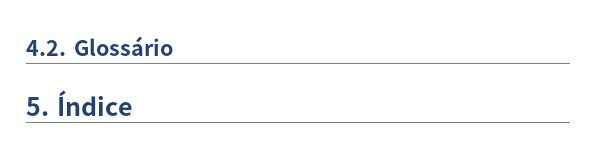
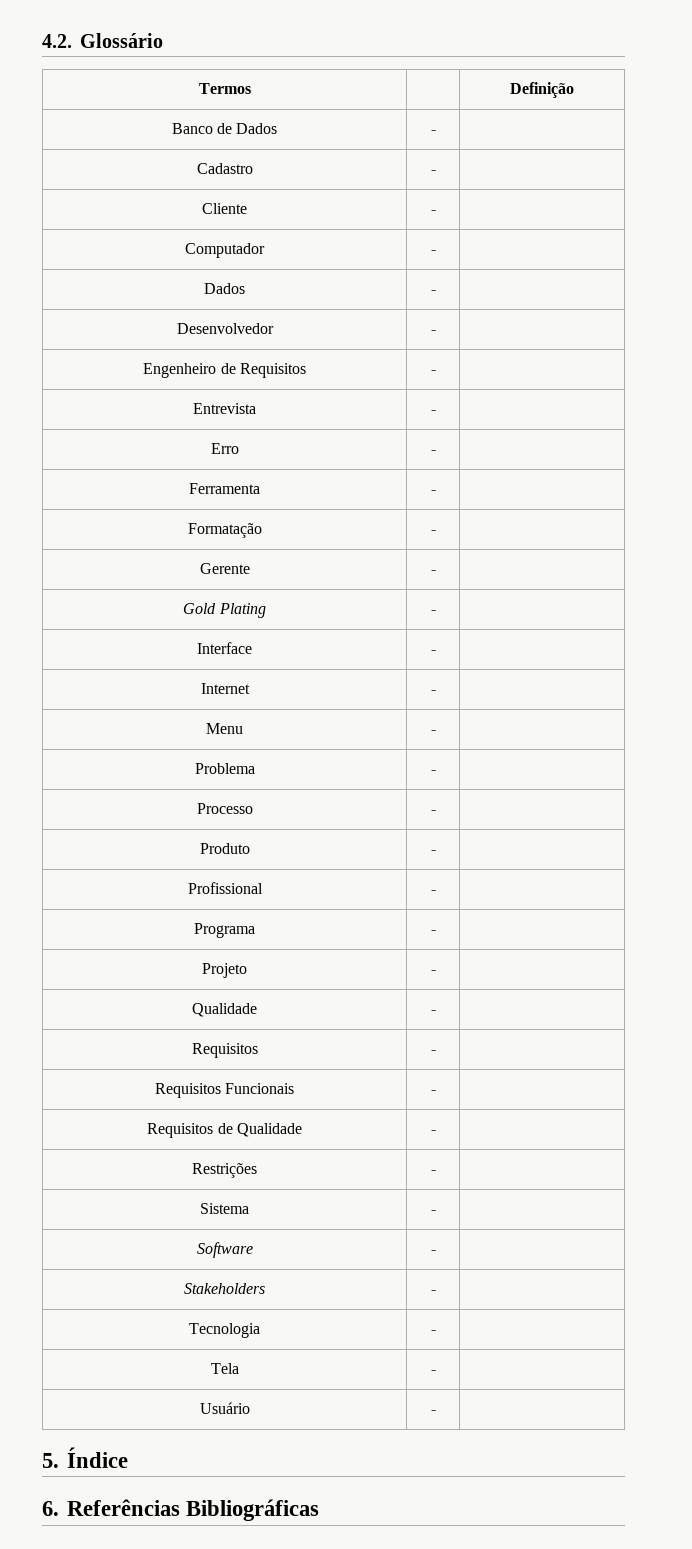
(173, 46) none -> [198,83,251,94] [510,82,574,98] [171,123,278,134] [430,130,436,134] [196,163,253,174] [430,170,436,174] [202,203,247,214] [430,210,436,214] [185,243,265,258] [430,250,436,254] [204,283,245,294] [430,290,436,294] [176,323,274,334] [430,330,436,334] [143,363,306,378] [430,370,436,374] [193,403,256,414] [430,410,436,414] [210,443,239,454] [430,450,436,454] [189,483,260,494] [430,490,436,494] [187,523,262,538] [430,530,436,534] [199,563,250,574] [430,570,436,574] [183,603,266,618] [430,610,436,614] [197,642,252,654] [430,650,436,654] [200,683,250,694] [430,690,436,694] [206,723,243,734] [430,730,436,734] [194,763,255,774] [430,770,436,774] [196,803,253,814] [430,810,436,814] [199,843,250,854] [430,850,436,854] [187,882,263,894] [430,890,436,894] [194,923,255,938] [430,930,436,934] [202,963,247,978] [430,970,436,974] [192,1003,257,1017] [430,1010,436,1014] [191,1043,258,1058] [430,1050,436,1054] [154,1083,295,1098] [430,1090,436,1094] [147,1123,302,1138] [430,1130,436,1134] [192,1163,257,1178] [430,1170,436,1174] [200,1203,249,1214] [430,1210,436,1214] [196,1242,253,1258] [430,1250,436,1254] [184,1283,265,1294] [430,1290,436,1294] [189,1323,260,1338] [430,1330,436,1334] [210,1363,239,1374] [430,1370,436,1374] [199,1402,250,1414] [430,1410,436,1414] // Termos | | Definição // Banco de Dados | - | // Cadastro | - | // Cliente | - | // Computador | - | // Dados | - | // Desenvolvedor | - | // Engenheiro de Requisitos | - | // Entrevista | - | // Erro | - | // Ferramenta | - | // Formatação | - | // Gerente | - | // Gold Plating | - | // Interface | - | // Internet | - | // Menu | - | // Problema | - | // Processo | - | // Produto | - | // Profissional | - | // Programa | - | // Projeto | - | // Qualidade | - | // Requisitos | - | // Requisitos Funcionais | - | // Requisitos de Qualidade | - | // Restrições | - | // Sistema | - | // Software | - | // Stakeholders | - | // Tecnologia | - | // Tela | - | // Usuário | - |
(133, 103) none -> [42,1499,320,1521] // 6. Referências Bibliográficas

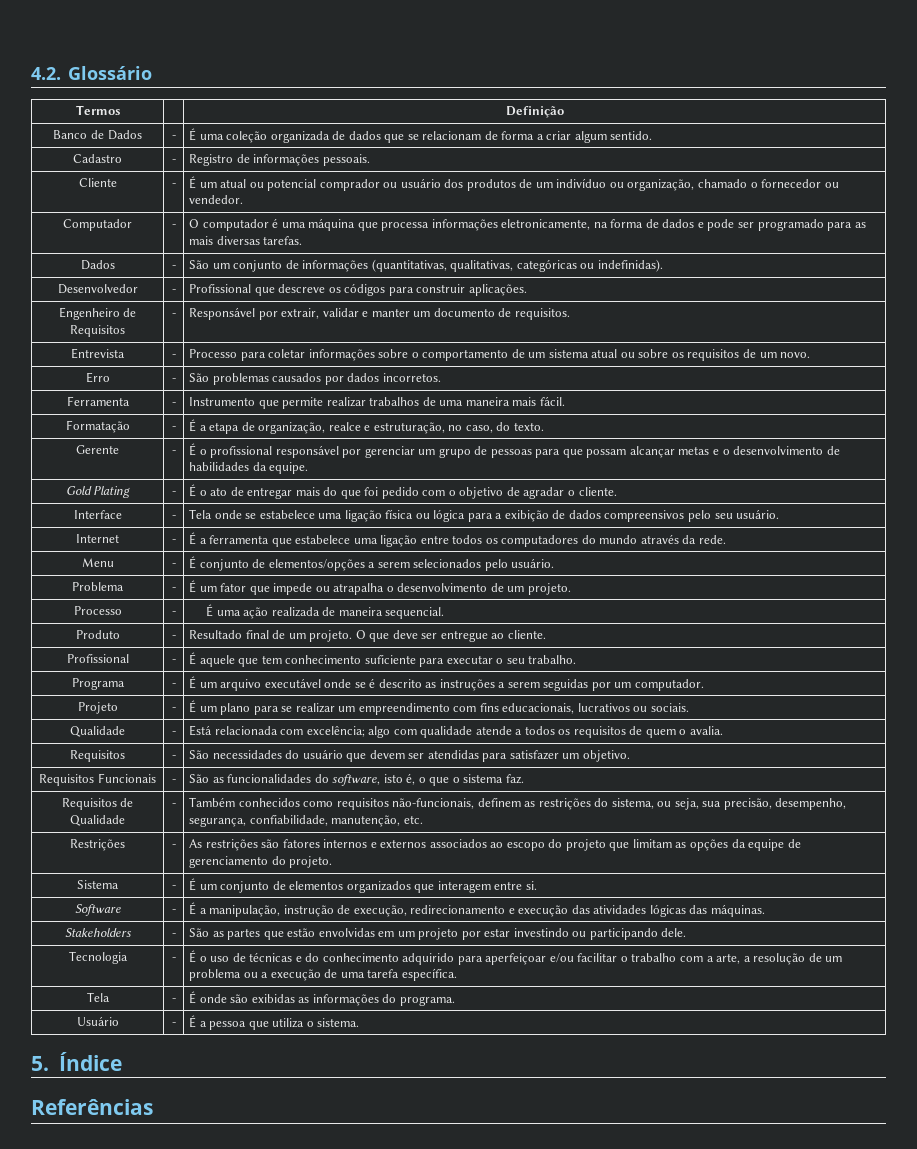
[196,163,253,174] [430,170,436,174] [202,203,247,214] [430,210,436,214] [185,243,265,258] [430,250,436,254] [204,283,245,294] [430,290,436,294] [176,323,274,334] [430,330,436,334] [143,363,306,378] [430,370,436,374] [193,403,256,414] [430,410,436,414] [210,443,239,454] [430,450,436,454] [189,483,260,494] [430,490,436,494] [187,523,262,538] [430,530,436,534] [199,563,250,574] [430,570,436,574] [183,603,266,618] [430,610,436,614] [197,642,252,654] [430,650,436,654] [200,683,250,694] [430,690,436,694] [206,723,243,734] [430,730,436,734] [194,763,255,774] [430,770,436,774] [196,803,253,814] [430,810,436,814] [199,843,250,854] [430,850,436,854] [187,882,263,894] [430,890,436,894] [194,923,255,938] [430,930,436,934] [202,963,247,978] [430,970,436,974] [192,1003,257,1017] [430,1010,436,1014] [191,1043,258,1058] [430,1050,436,1054] [154,1083,295,1098] [430,1090,436,1094] [147,1123,302,1138] [430,1130,436,1134] [192,1163,257,1178] [430,1170,436,1174] [200,1203,249,1214] [430,1210,436,1214] [196,1242,253,1258] [430,1250,436,1254] [184,1283,265,1294] [430,1290,436,1294] [189,1323,260,1338] [430,1330,436,1334] [210,1363,239,1374] [430,1370,436,1374] [199,1402,250,1414] [430,1410,436,1414] // Cadastro | - | // Cliente | - | // Computador | - | // Dados | - | // Desenvolvedor | - | // Engenheiro de Requisitos | - | // Entrevista | - | // Erro | - | // Ferramenta | - | // Formatação | - | // Gerente | - | // Gold Plating | - | // Interface | - | // Internet | - | // Menu | - | // Problema | - | // Processo | - | // Produto | - | // Profissional | - | // Programa | - | // Projeto | - | // Qualidade | - | // Requisitos | - | // Requisitos Funcionais | - | // Requisitos de Qualidade | - | // Restrições | - | // Sistema | - | // Software | - | // Stakeholders | - | // Tecnologia | - | // Tela | - | // Usuário | - | -> [189,128,653,143] [73,154,122,163] [171,159,176,163] [189,154,370,166] [78,178,117,187] [171,183,176,187] [189,176,839,191] [189,195,244,204] [63,219,132,231] [171,224,176,228] [189,218,866,231] [189,236,303,245] [80,260,115,270] [171,265,176,269] [189,259,663,272] [57,284,138,294] [171,289,176,293] [189,283,527,296] [58,307,137,320] [70,325,125,337] [171,313,176,317] [189,307,570,320] [71,348,125,359] [171,354,176,358] [189,349,811,361] [85,372,110,383] [171,378,176,382] [189,373,441,385] [66,396,130,406] [171,402,176,406] [189,396,565,409] [65,420,130,433] [171,426,176,430] [189,419,544,434] [76,445,119,454] [171,450,176,454] [189,443,840,458] [189,462,309,474] [65,486,131,498] [171,491,176,495] [189,484,617,499] [73,510,122,519] [171,515,176,519] [189,509,780,522] [76,534,119,543] [171,539,176,543] [189,532,726,547] [81,558,114,567] [171,563,176,567] [189,556,555,571] [72,582,124,591] [171,587,176,591] [189,580,571,595] [73,606,122,615] [171,611,176,615] [206,604,445,619] [75,630,120,639] [171,635,176,639] [189,630,546,642] [66,654,129,663] [171,659,176,663] [189,652,577,667] [71,678,125,690] [171,683,176,687] [189,676,704,691] [77,702,118,714] [171,707,176,711] [189,700,689,715] [70,726,125,737] [171,731,176,735] [189,725,723,738] [70,750,125,762] [171,755,176,759] [189,749,630,762] [39,773,156,786] [171,779,176,783] [189,773,524,786] [61,798,134,810] [70,815,125,826] [171,803,176,807] [189,797,847,810] [189,815,423,827] [70,839,125,851] [171,844,176,848] [189,839,801,851] [189,856,333,868] [77,880,119,889] [171,885,176,889] [189,878,537,893] [74,904,121,916] [171,909,176,913] [189,902,765,917] [64,928,132,937] [171,933,176,937] [189,928,687,940] [68,951,128,964] [171,957,176,961] [189,950,843,965] [189,968,457,981] [86,992,110,1002] [171,998,176,1002] [189,991,455,1006] [76,1016,119,1026] [171,1022,176,1026] [189,1015,360,1030] É uma coleção organizada de dados que se relacionam de forma a criar algum sentido. // Cadastro | - | Registro de informações pessoais. // Cliente | - | É um atual ou potencial comprador ou usuário dos produtos de um indivíduo ou organização, chamado o fornecedor ou vendedor. // Computador | - | O computador é uma máquina que processa informações eletronicamente, na forma de dados e pode ser programado para as mais diversas tarefas. // Dados | - | São um conjunto de informações (quantitativas, qualitativas, categóricas ou indefinidas). // Desenvolvedor | - | Profissional que descreve os códigos para construir aplicações. // Engenheiro de Requisitos | - | Responsável por extrair, validar e manter um documento de requisitos. // Entrevista | - | Processo para coletar informações sobre o comportamento de um sistema atual ou sobre os requisitos de um novo. // Erro | - | São problemas causados por dados incorretos. // Ferramenta | - | Instrumento que permite realizar trabalhos de uma maneira mais fácil. // Formatação | - | É a etapa de organização, realce e estruturação, no caso, do texto. // Gerente | - | É o profissional responsável por gerenciar um grupo de pessoas para que possam alcançar metas e o desenvolvimento de habilidades da equipe. // Gold Plating | - | É o ato de entregar mais do que foi pedido com o objetivo de agradar o cliente. // Interface | - | Tela onde se estabelece uma ligação física ou lógica para a exibição de dados compreensivos pelo seu usuário. // Internet | - | É a ferramenta que estabelece uma ligação entre todos os computadores do mundo através da rede. // Menu | - | É conjunto de elementos/opções a serem selecionados pelo usuário. // Problema | - | É um fator que impede ou atrapalha o desenvolvimento de um projeto. // Processo | - | É uma ação realizada de maneira sequencial. // Produto | - | Resultado final de um projeto. O que deve ser entregue ao cliente. // Profissional | - | É aquele que tem conhecimento suficiente para executar o seu trabalho. // Programa | - | É um arquivo executável onde se é descrito as instruções a serem seguidas por um computador. // Projeto | - | É um plano para se realizar um empreendimento com fins educacionais, lucrativos ou sociais. // Qualidade | - | Está relacionada com excelência; algo com qualidade atende a todos os requisitos de quem o avalia. // Requisitos | - | São necessidades do usuário que devem ser atendidas para satisfazer um objetivo. // Requisitos Funcionais | - | São as funcionalidades do software, isto é, o que o sistema faz. // Requisitos de Qualidade | - | Também conhecidos como requisitos não-funcionais, definem as restrições do sistema, ou seja, sua precisão, desempenho, segurança, confiabilidade, manutenção, etc. // Restrições | - | As restrições são fatores internos e externos associados ao escopo do projeto que limitam as opções da equipe de gerenciamento do projeto. // Sistema | - | É um conjunto de elementos organizados que interagem entre si. // Software | - | É a manipulação, instrução de execução, redirecionamento e execução das atividades lógicas das máquinas. // Stakeholders | - | São as partes que estão envolvidas em um projeto por estar investindo ou participando dele. // Tecnologia | - | É o uso de técnicas e do conhecimento adquirido para aperfeiçoar e/ou facilitar o trabalho com a arte, a resolução de um problema ou a execução de uma tarefa específica. // Tela | - | É onde são exibidas as informações do programa. // Usuário | - | É a pessoa que utiliza o sistema.
[42,1499,320,1521] 6. Referências Bibliográficas -> [31,1099,153,1115] Referências

